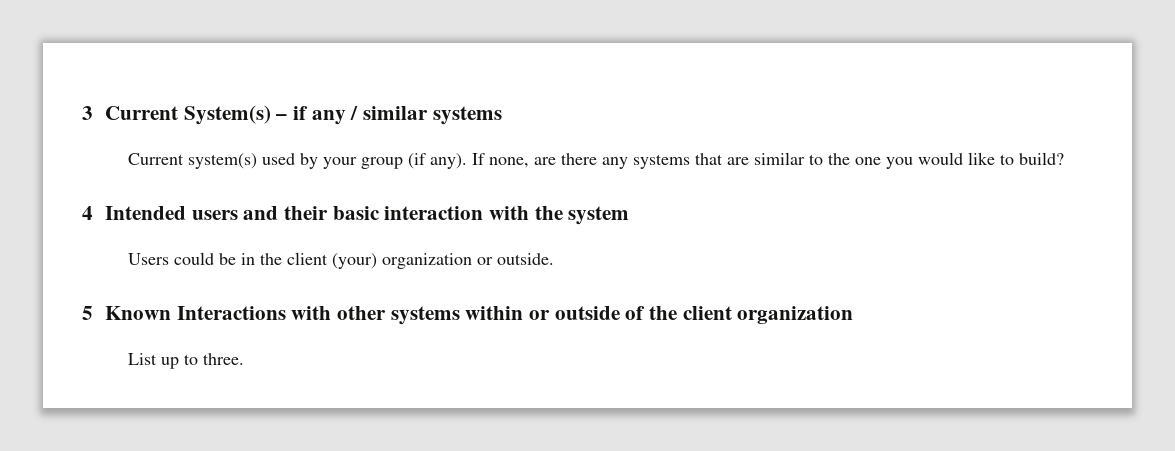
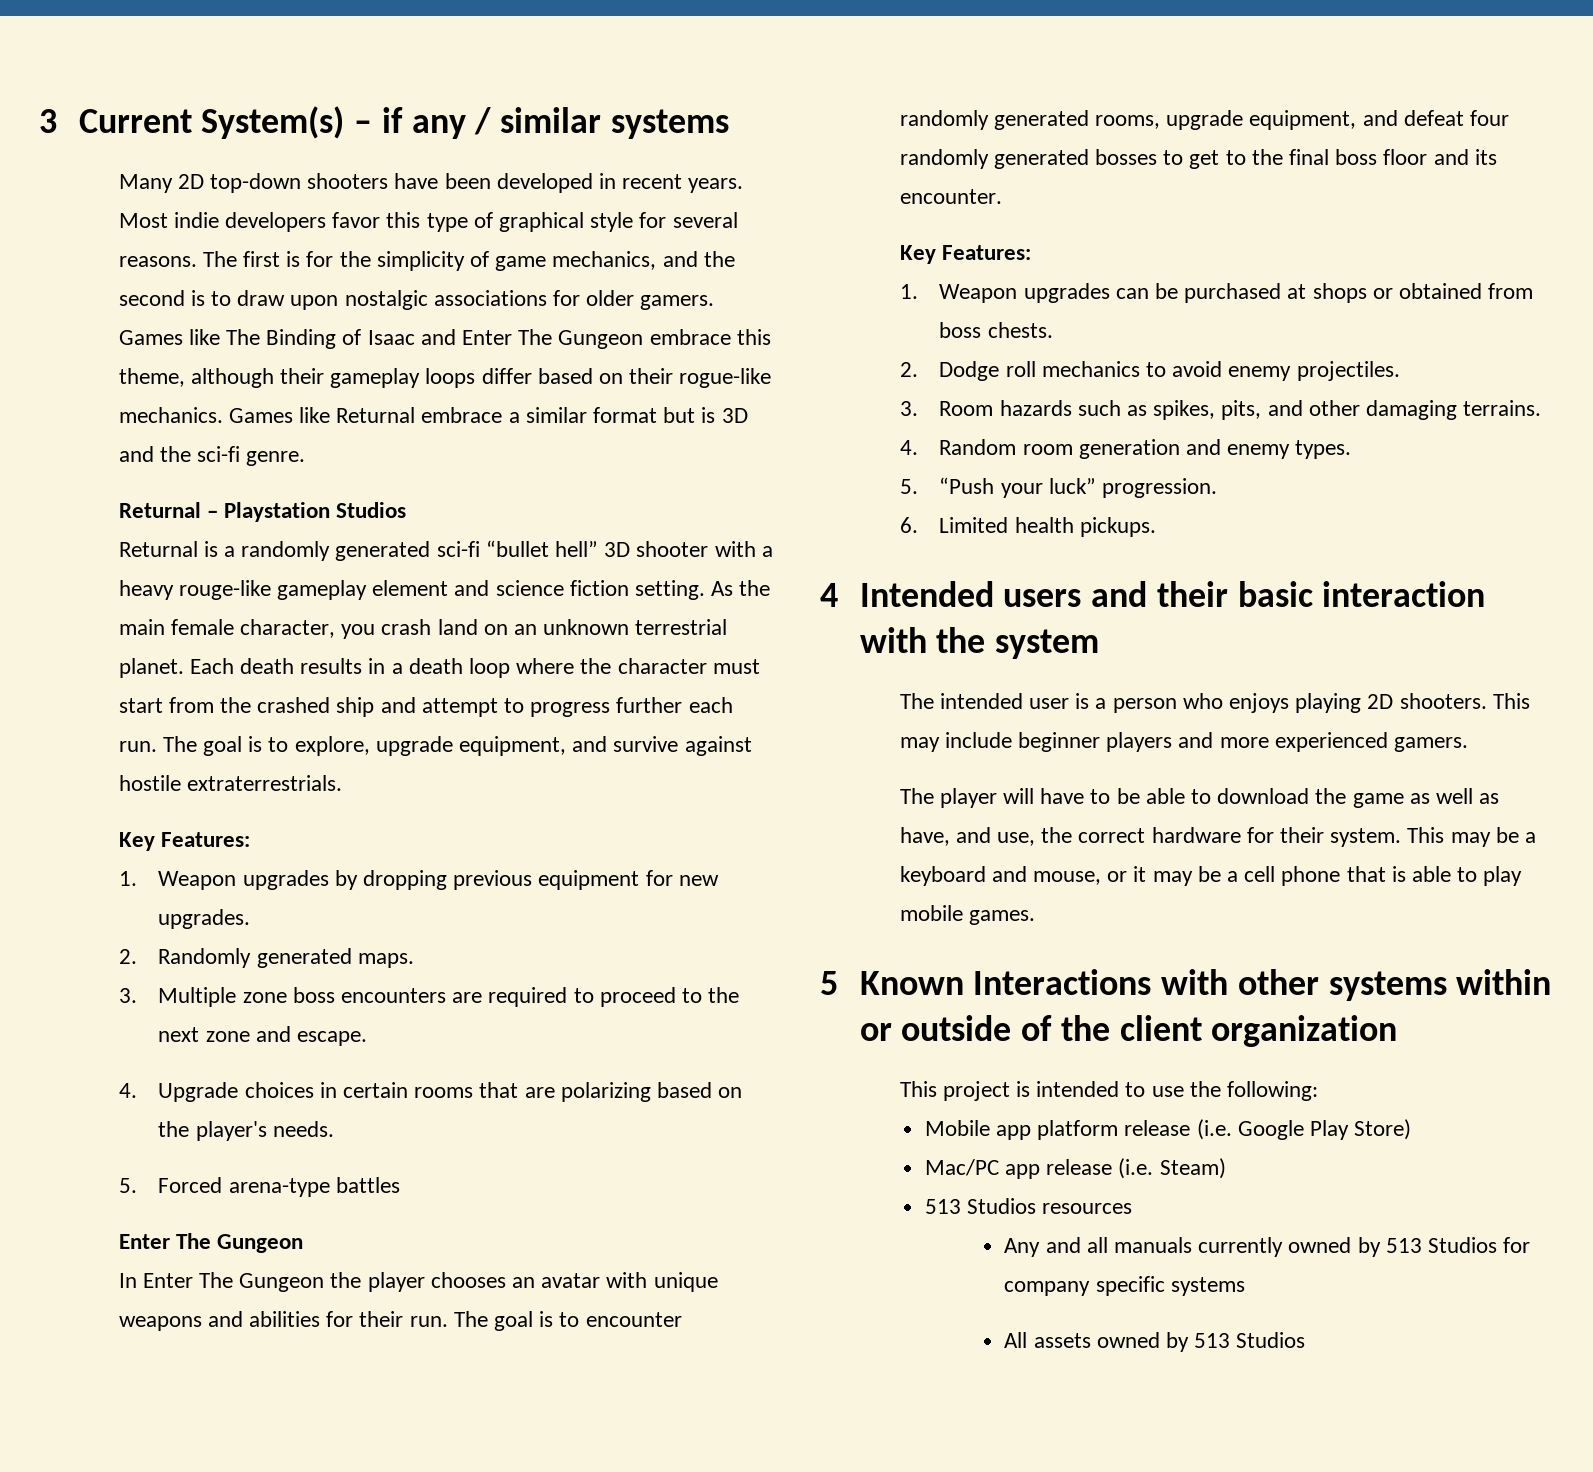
[127,152,1064,169] Current system(s) used by your group (if any). If none, are there any systems that are similar to the one you would like to build? -> [118,173,744,193] [118,212,738,232] [118,251,735,271] [118,290,715,310] [118,329,771,349] [118,368,772,388] [118,407,748,423] [118,446,306,466] [118,502,407,522] [118,540,773,561] [118,580,771,600] [118,619,728,639] [118,658,760,678] [118,697,733,717] [118,736,752,756] [118,775,342,791] [118,832,250,851] [118,870,719,890] [158,909,251,929] [118,948,414,968] [118,987,740,1007] [158,1026,367,1046] [118,1082,743,1102] [158,1121,334,1141] [118,1177,400,1197] [118,1233,303,1253] [118,1272,718,1292] [118,1311,682,1331] [899,110,1510,130] [899,149,1497,169] [899,189,1002,204] [899,245,1031,264] [899,283,1534,303] [939,322,1053,338] [899,361,1400,381] [899,400,1542,420] [899,439,1352,459] [899,477,1217,498] [899,517,1156,537] Many 2D top-down shooters have been developed in recent years. Most indie developers favor this type of graphical style for several reasons. The first is for the simplicity of game mechanics, and the second is to draw upon nostalgic associations for older gamers. Games like The Binding of Isaac and Enter The Gungeon embrace this theme, although their gameplay loops differ based on their rogue-like mechanics. Games like Returnal embrace a similar format but is 3D and the sci-fi genre. // Returnal – Playstation Studios // Returnal is a randomly generated sci-fi “bullet hell” 3D shooter with a heavy rouge-like gameplay element and science fiction setting. As the main female character, you crash land on an unknown terrestrial planet. Each death results in a death loop where the character must start from the crashed ship and attempt to progress further each run. The goal is to explore, upgrade equipment, and survive against hostile extraterrestrials. // Key Features: // 1. Weapon upgrades by dropping previous equipment for new upgrades. // 2. Randomly generated maps. // 3. Multiple zone boss encounters are required to proceed to the next zone and escape. // 4. Upgrade choices in certain rooms that are polarizing based on the player's needs. // 5. Forced arena-type battles // Enter The Gungeon // In Enter The Gungeon the player chooses an avatar with unique weapons and abilities for their run. The goal is to encounter randomly generated rooms, upgrade equipment, and defeat four randomly generated bosses to get to the final boss floor and its encounter. // Key Features: // 1. Weapon upgrades can be purchased at shops or obtained from boss chests. // 2. Dodge roll mechanics to avoid enemy projectiles. // 3. Room hazards such as spikes, pits, and other damaging terrains. // 4. Random room generation and enemy types. // 5. “Push your luck” progression. // 6. Limited health pickups.
[127,252,554,269] Users could be in the client (your) organization or outside. -> [899,693,1530,713] [899,732,1469,752] [899,788,1500,808] [899,827,1537,847] [899,866,1523,886] [899,905,1035,925] The intended user is a person who enjoys playing 2D shooters. This may include beginner players and more experienced gamers. // The player will have to be able to download the game as well as have, and use, the correct hardware for their system. This may be a keyboard and mouse, or it may be a cell phone that is able to play mobile games.
[127,353,244,369] List up to three. -> [899,1081,1319,1101] [924,1119,1412,1140] [924,1158,1226,1179] [924,1198,1133,1214] [1004,1237,1531,1257] [1004,1276,1245,1296] [1004,1332,1306,1352] This project is intended to use the following: // Mobile app platform release (i.e. Google Play Store) // Mac/PC app release (i.e. Steam) // 513 Studios resources // Any and all manuals currently owned by 513 Studios for company specific systems // All assets owned by 513 Studios

